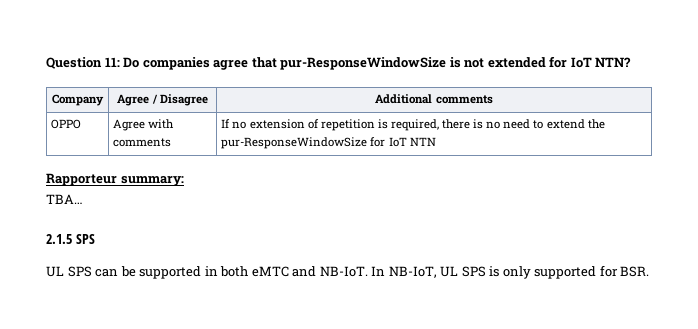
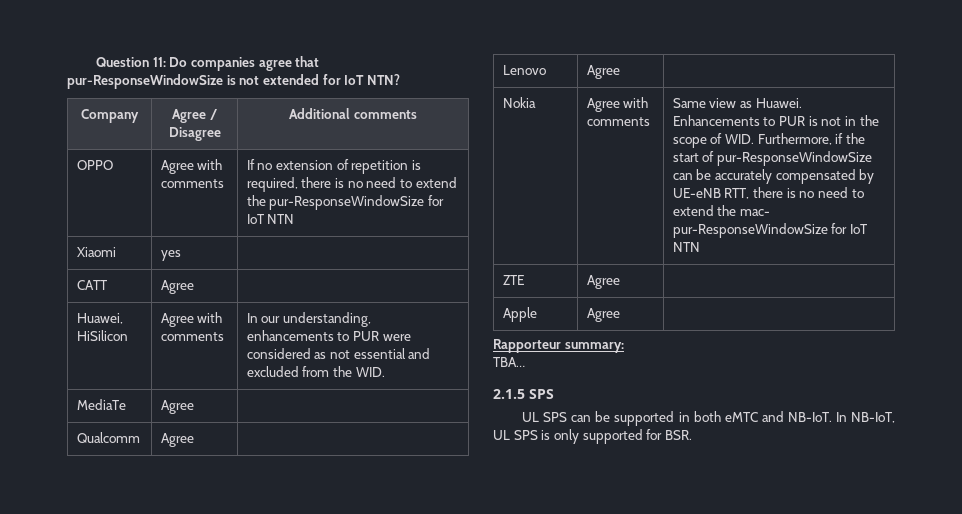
(436, 141) none -> [76,247,116,257] [160,250,181,261] [76,280,107,290] [160,280,194,294] [76,313,123,324] [76,330,128,341] [160,312,223,327] [160,332,224,341] [246,312,372,327] [246,330,411,341] [246,348,431,359] [246,366,385,377] [76,399,126,410] [160,400,194,414] [76,432,140,443] [160,433,194,447] [502,65,546,75] [586,65,620,79] [502,97,536,108] [586,97,649,112] [586,117,650,126] [672,98,802,108] [672,115,879,126] [672,133,866,148] [672,151,873,166] [672,169,875,184] [672,187,864,199] [672,205,771,216] [672,223,868,238] [672,242,700,252] [502,275,524,285] [586,275,620,289] [502,307,537,322] [586,308,620,322] // Xiaomi | yes | // CATT | Agree | // Huawei, HiSilicon | Agree with comments | In our understanding, enhancements to PUR were considered as not essential and excluded from the WID. // MediaTe | Agree | // Qualcomm | Agree | // Lenovo | Agree | // Nokia | Agree with comments | Same view as Huawei. Enhancements to PUR is not in the scope of WID. Furthermore, if the start of pur-ResponseWindowSize can be accurately compensated by UE-eNB RTT, there is no need to extend the mac- pur-ResponseWindowSize for IoT NTN // ZTE | Agree | // Apple | Agree |

